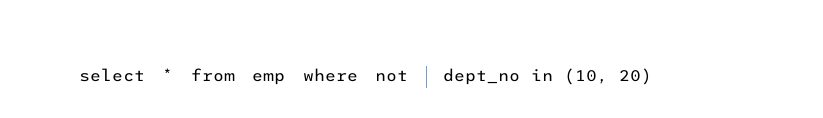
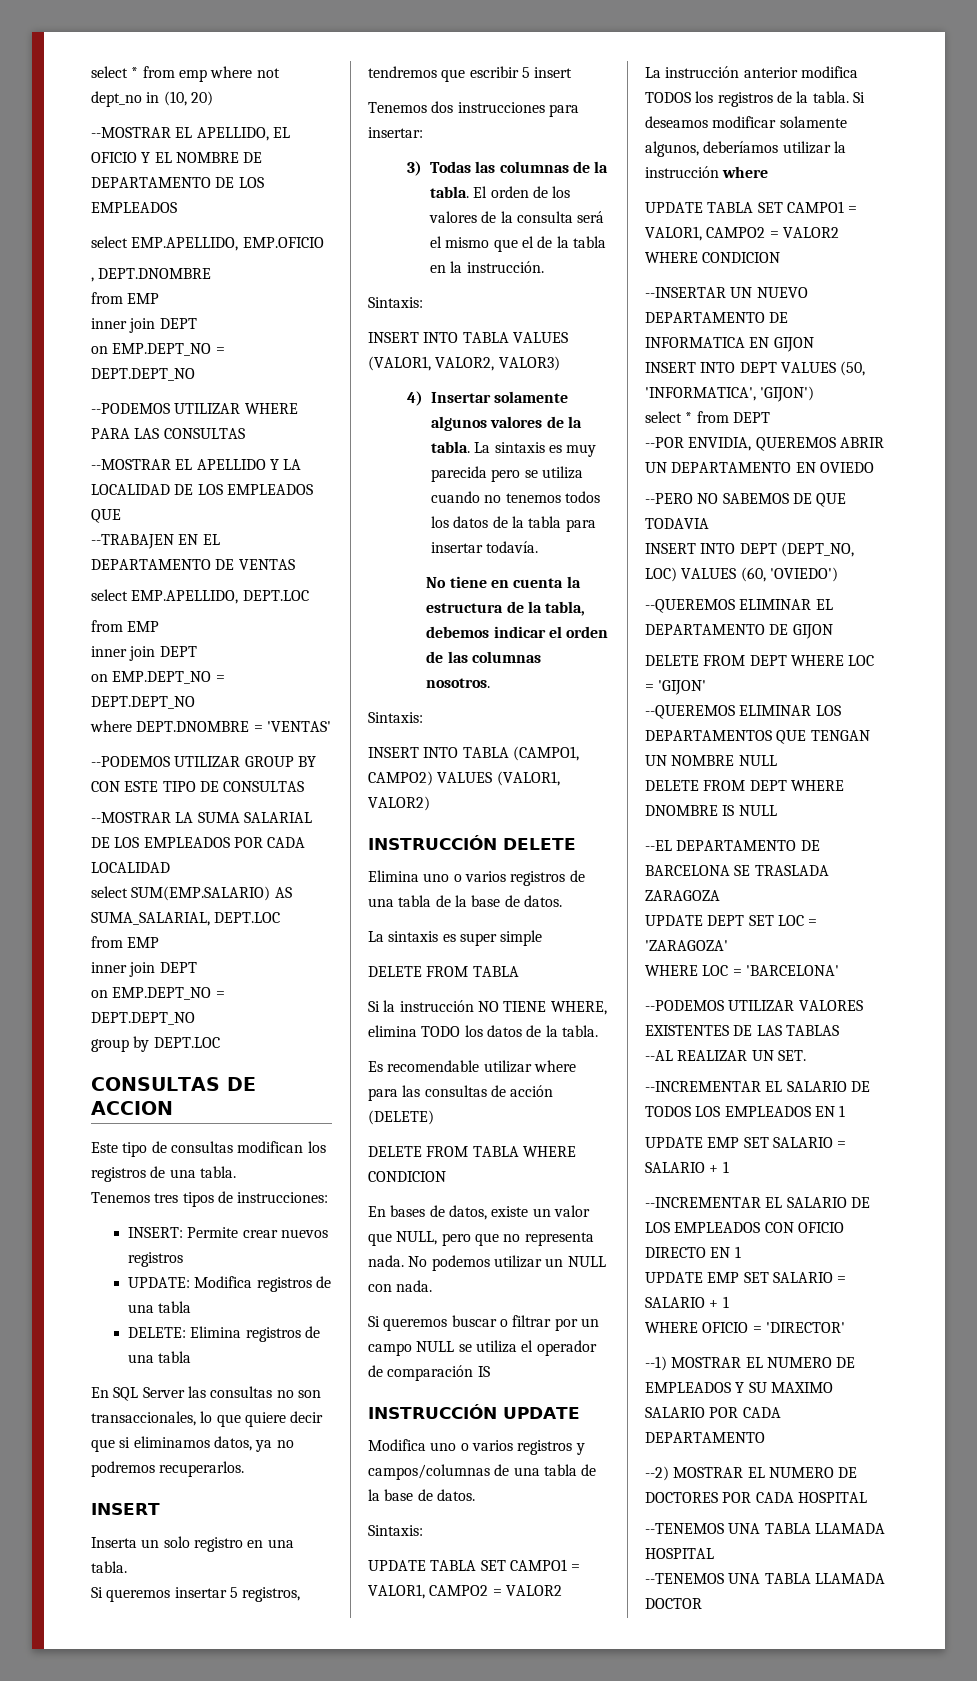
(652, 76) none -> [91,127,290,141] [91,152,263,163] [91,177,264,188] [91,202,177,213] [91,236,324,251] [91,268,212,282] [91,292,160,304] [91,318,197,333] [91,343,225,356] [91,368,195,381] [91,403,298,414] [91,428,245,439] [91,459,302,470] [91,484,313,495] [91,509,121,523] [91,534,220,549] [91,559,295,570] [91,589,309,604] [91,620,160,632] [91,646,197,661] [91,671,225,684] [91,696,195,709] [90,720,331,732] [91,756,316,767] [91,781,305,792] [91,812,312,823] [91,837,306,848] [91,862,170,873] [91,886,292,901] [91,912,281,926] [91,936,160,948] [91,962,197,977] [91,987,225,1000] [91,1012,195,1025] [91,1036,220,1052] [91,1077,256,1091] [91,1101,173,1115] [91,1141,326,1157] [91,1166,236,1182] [91,1191,329,1207] [128,1227,329,1238] [128,1252,184,1267] [128,1276,332,1292] [128,1301,192,1313] [128,1326,321,1342] [128,1351,192,1363] [91,1386,321,1401] [91,1411,324,1427] [91,1436,294,1452] [91,1461,245,1477] [91,1503,160,1515] [91,1536,294,1552] [91,1561,127,1573] [91,1587,301,1602] [368,66,573,82] [368,101,579,117] [368,127,423,138] [406,161,609,176] [429,186,571,198] [428,211,605,223] [429,236,606,252] [429,261,544,273] [368,297,423,308] [368,332,568,343] [368,356,560,371] [406,391,569,406] [430,416,582,431] [430,441,597,457] [430,466,583,482] [430,491,600,503] [430,516,596,532] [430,541,539,553] [426,576,581,588] [426,601,586,616] [426,626,609,638] [426,651,542,663] [426,678,491,688] [368,712,423,723] [368,746,579,761] [368,771,560,786] [368,796,430,811] [368,835,576,850] [368,870,585,886] [368,895,562,907] [368,930,543,946] [368,966,519,977] [368,1000,607,1015] [368,1025,598,1037] [368,1060,576,1073] [368,1085,554,1101] [368,1110,434,1125] [368,1146,576,1157] [368,1171,446,1182] [368,1205,590,1220] [368,1231,594,1246] [368,1255,606,1271] [368,1280,433,1292] [368,1315,599,1331] [368,1340,597,1356] [368,1365,490,1381] [368,1404,580,1419] [368,1439,585,1455] [368,1464,597,1480] [368,1489,475,1501] [368,1525,423,1536] [368,1559,581,1571] [368,1584,562,1599] [645,66,858,78] [645,91,865,107] [645,116,847,128] [645,141,846,157] [645,166,769,178] [645,201,858,213] [645,226,839,241] [645,252,781,263] [645,287,808,298] [645,312,789,323] [645,337,814,352] [645,361,866,376] [645,386,815,402] [645,411,770,423] [645,437,884,451] [645,462,874,473] [645,493,847,507] [645,518,709,529] [645,542,854,557] [645,567,838,582] [645,599,833,613] [645,624,833,639] [645,655,875,666] [645,680,707,695] [645,705,841,719] [645,730,870,744] [645,755,777,766] [645,780,844,791] [645,805,777,816] [645,840,820,851] [645,865,829,876] [645,890,720,901] [645,915,818,926] [645,940,728,951] [645,965,839,976] [645,1000,863,1011] [645,1025,839,1036] [645,1050,806,1061] [645,1081,870,1092] [645,1105,846,1117] [645,1137,847,1148] [645,1161,729,1173] [645,1197,870,1208] [645,1222,844,1233] [645,1246,741,1258] [645,1272,847,1283] [645,1296,729,1308] [645,1322,845,1333] [645,1356,856,1371] [645,1382,833,1393] [645,1407,781,1418] [645,1432,765,1443] [645,1466,858,1481] [645,1492,867,1503] [645,1523,885,1534] [645,1548,714,1559] [645,1573,885,1584] [645,1598,702,1609] // --MOSTRAR EL APELLIDO, EL OFICIO Y EL NOMBRE DE DEPARTAMENTO DE LOS EMPLEADOS // select EMP.APELLIDO, EMP.OFICIO // , DEPT.DNOMBRE // from EMP // inner join DEPT // on EMP.DEPT_NO = DEPT.DEPT_NO // --PODEMOS UTILIZAR WHERE PARA LAS CONSULTAS // --MOSTRAR EL APELLIDO Y LA LOCALIDAD DE LOS EMPLEADOS QUE // --TRABAJEN EN EL DEPARTAMENTO DE VENTAS // select EMP.APELLIDO, DEPT.LOC // from EMP // inner join DEPT // on EMP.DEPT_NO = DEPT.DEPT_NO // where DEPT.DNOMBRE = 'VENTAS' // --PODEMOS UTILIZAR GROUP BY CON ESTE TIPO DE CONSULTAS // --MOSTRAR LA SUMA SALARIAL DE LOS EMPLEADOS POR CADA LOCALIDAD // select SUM(EMP.SALARIO) AS SUMA_SALARIAL, DEPT.LOC // from EMP // inner join DEPT // on EMP.DEPT_NO = DEPT.DEPT_NO // group by DEPT.LOC // CONSULTAS DE ACCION // Este tipo de consultas modifican los registros de una tabla. // Tenemos tres tipos de instrucciones: // INSERT: Permite crear nuevos registros // UPDATE: Modifica registros de una tabla // DELETE: Elimina registros de una tabla // En SQL Server las consultas no son transaccionales, lo que quiere decir que si eliminamos datos, ya no podremos recuperarlos. // INSERT // Inserta un solo registro en una tabla. // Si queremos insertar 5 registros, tendremos que escribir 5 insert // Tenemos dos instrucciones para insertar: // 3) Todas las columnas de la tabla. El orden de los valores de la consulta será el mismo que el de la tabla en la instrucción. // Sintaxis: // INSERT INTO TABLA VALUES (VALOR1, VALOR2, VALOR3) // 4) Insertar solamente algunos valores de la tabla. La sintaxis es muy parecida pero se utiliza cuando no tenemos todos los datos de la tabla para insertar todavía. // No tiene en cuenta la estructura de la tabla, debemos indicar el orden de las columnas nosotros. // Sintaxis: // INSERT INTO TABLA (CAMPO1, CAMPO2) VALUES (VALOR1, VALOR2) // INSTRUCCIÓN DELETE // Elimina uno o varios registros de una tabla de la base de datos. // La sintaxis es super simple // DELETE FROM TABLA // Si la instrucción NO TIENE WHERE, elimina TODO los datos de la tabla. // Es recomendable utilizar where para las consultas de acción (DELETE) // DELETE FROM TABLA WHERE CONDICION // En bases de datos, existe un valor que NULL, pero que no representa nada. No podemos utilizar un NULL con nada. // Si queremos buscar o filtrar por un campo NULL se utiliza el operador de comparación IS // INSTRUCCIÓN UPDATE // Modifica uno o varios registros y campos/columnas de una tabla de la base de datos. // Sintaxis: // UPDATE TABLA SET CAMPO1 = VALOR1, CAMPO2 = VALOR2 // La instrucción anterior modifica TODOS los registros de la tabla. Si deseamos modificar solamente algunos, deberíamos utilizar la instrucción where // UPDATE TABLA SET CAMPO1 = VALOR1, CAMPO2 = VALOR2 WHERE CONDICION // --INSERTAR UN NUEVO DEPARTAMENTO DE INFORMATICA EN GIJON // INSERT INTO DEPT VALUES (50, 'INFORMATICA', 'GIJON') // select * from DEPT // --POR ENVIDIA, QUEREMOS ABRIR UN DEPARTAMENTO EN OVIEDO // --PERO NO SABEMOS DE QUE TODAVIA // INSERT INTO DEPT (DEPT_NO, LOC) VALUES (60, 'OVIEDO') // --QUEREMOS ELIMINAR EL DEPARTAMENTO DE GIJON // DELETE FROM DEPT WHERE LOC = 'GIJON' // --QUEREMOS ELIMINAR LOS DEPARTAMENTOS QUE TENGAN UN NOMBRE NULL // DELETE FROM DEPT WHERE DNOMBRE IS NULL // --EL DEPARTAMENTO DE BARCELONA SE TRASLADA ZARAGOZA // UPDATE DEPT SET LOC = 'ZARAGOZA' // WHERE LOC = 'BARCELONA' // --PODEMOS UTILIZAR VALORES EXISTENTES DE LAS TABLAS // --AL REALIZAR UN SET. // --INCREMENTAR EL SALARIO DE TODOS LOS EMPLEADOS EN 1 // UPDATE EMP SET SALARIO = SALARIO + 1 // --INCREMENTAR EL SALARIO DE LOS EMPLEADOS CON OFICIO DIRECTO EN 1 // UPDATE EMP SET SALARIO = SALARIO + 1 // WHERE OFICIO = 'DIRECTOR' // --1) MOSTRAR EL NUMERO DE EMPLEADOS Y SU MAXIMO SALARIO POR CADA DEPARTAMENTO // --2) MOSTRAR EL NUMERO DE DOCTORES POR CADA HOSPITAL // --TENEMOS UNA TABLA LLAMADA HOSPITAL // --TENEMOS UNA TABLA LLAMADA DOCTOR

